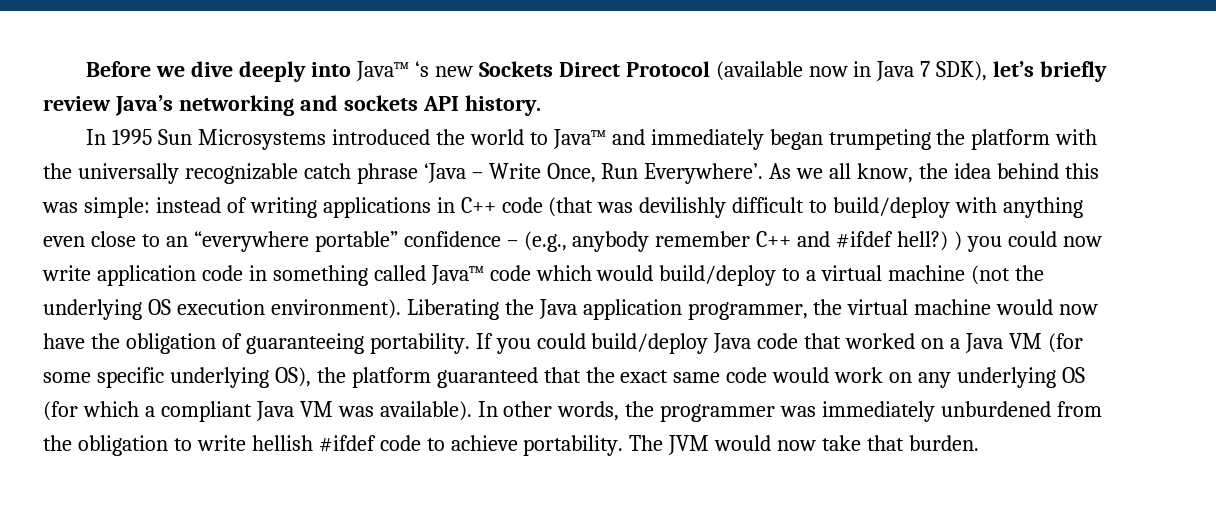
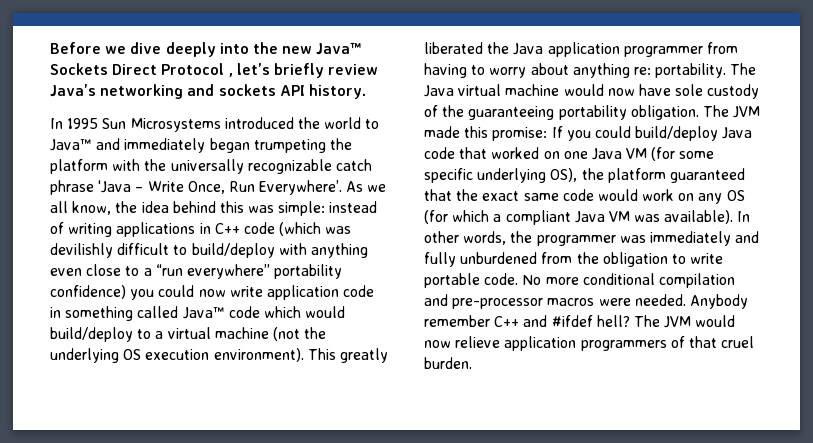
[355,61,988,81] Java™ ‘s new Sockets Direct Protocol (available now in Java 7 SDK), -> [252,42,363,55] [50,63,233,77] the new Java™ Sockets Direct Protocol ,
[548,197,594,217] (that -> [279,222,322,236] (which
[165,231,963,252] an “everywhere portable” confidence – (e.g., anybody remember C++ and #ifdef hell?) ) -> [143,264,343,279] [50,285,126,299] a “run everywhere” portability confidence)
[406,299,843,320] Liberating the Java application programmer, the -> [307,348,388,363] [424,42,738,57] [424,63,757,78] [424,85,454,97] This greatly liberated the Java application programmer from having to worry about anything re: portability. The Java
[90,333,470,354] the obligation of guaranteeing portability. -> [675,84,760,99] [424,105,761,120] [424,126,548,141] sole custody of the guaranteeing portability obligation. The JVM made this promise:
[950,338,961,349] a -> [563,151,588,159] one
[957,367,1057,388] underlying -> (723, 198) none
(936, 411) none -> [735,231,760,243] [424,252,456,267] and fully
[251,435,905,456] hellish #ifdef code to achieve portability. The JVM would now take that -> [424,273,735,288] [424,294,748,309] [424,315,736,328] [424,336,755,351] portable code. No more conditional compilation and pre-processor macros were needed. Anybody remember C++ and #ifdef hell? The JVM would now relieve application programmers of that cruel

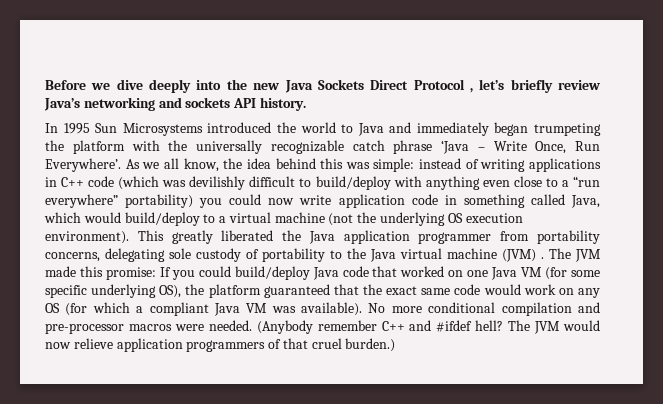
[316,42,363,55] Java™ -> [284,80,313,93] Java
[50,139,92,151] Java™ -> [357,123,384,136] Java
[274,264,343,279] [50,285,126,299] portability confidence) -> [125,194,194,208] portability)
[182,306,260,319] Java™ code -> [570,195,600,208] Java,
[424,63,757,78] [424,84,760,99] [424,105,699,120] having to worry about anything re: portability. The Java virtual machine would now have sole custody of the guaranteeing portability obligation. -> [537,230,600,244] [45,248,544,262] portability concerns, delegating sole custody of portability to the Java virtual machine (JVM) .
[737,211,751,222] [424,231,760,246] [424,252,724,267] [424,273,519,288] In other words, the programmer was immediately and fully unburdened from the obligation to write portable code. -> (363, 309) none
[689,294,748,309] Anybody -> [256,320,313,334] (Anybody
[424,357,472,369] burden. -> [345,338,396,352] burden.)

